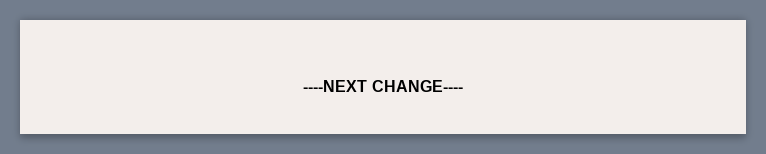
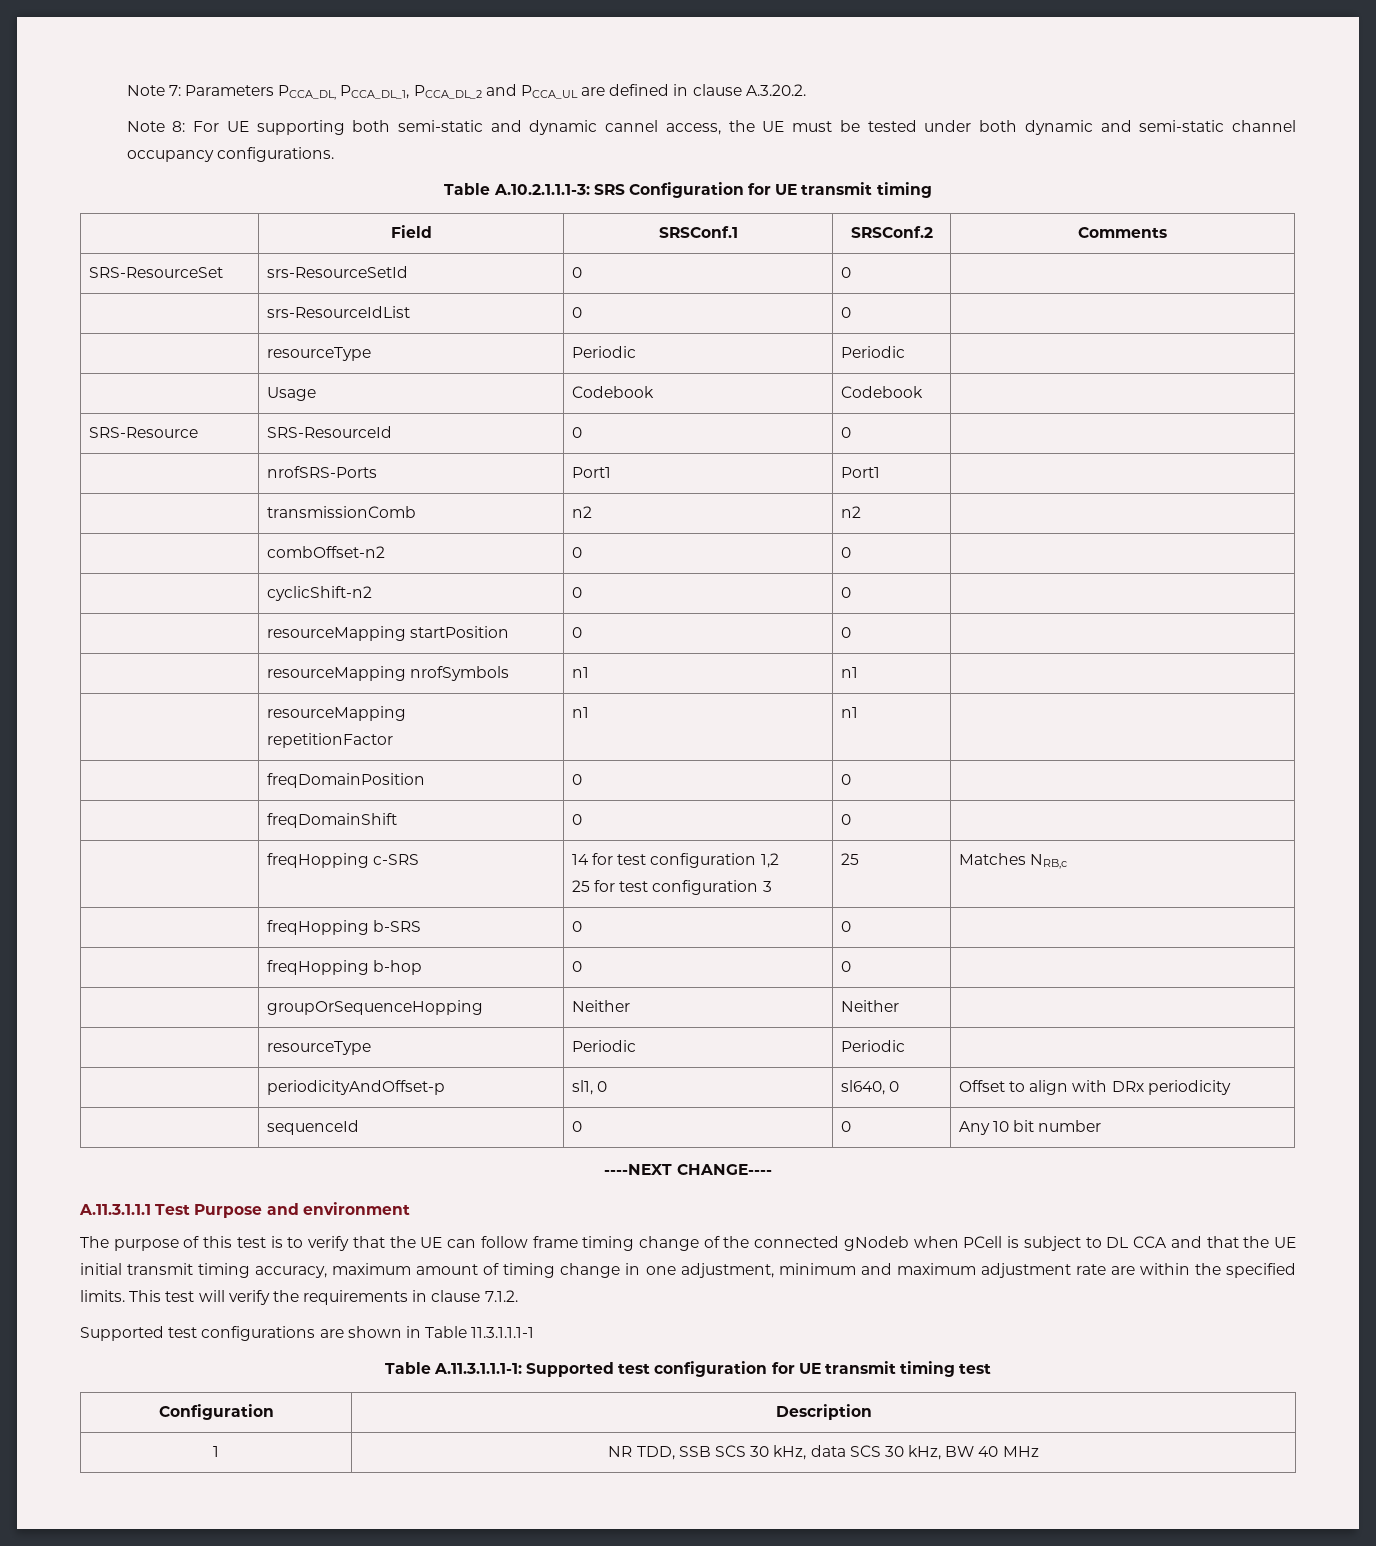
[303,80,463,92] ----NEXT CHANGE---- -> [126,84,806,100] [126,120,1296,135] [126,147,334,162] [444,182,932,198] [390,225,432,238] [658,226,738,238] [850,226,933,238] [1078,227,1167,238] [88,267,223,278] [266,266,408,278] [571,267,582,278] [840,267,851,278] [266,306,410,318] [571,307,582,318] [840,307,851,318] [266,347,371,361] [571,346,636,358] [840,346,905,358] [266,387,316,401] [571,386,654,398] [840,386,923,398] [88,427,198,438] [266,426,392,438] [571,427,582,438] [840,427,851,438] [266,466,377,478] [571,467,611,478] [840,467,880,478] [266,506,416,518] [571,506,592,518] [840,506,861,518] [266,546,385,558] [571,547,582,558] [840,547,851,558] [266,586,372,601] [571,587,582,598] [840,587,851,598] [266,626,510,641] [571,627,582,638] [840,627,851,638] [266,666,510,681] [571,667,589,678] [840,667,858,678] [266,706,406,721] [266,733,393,748] [571,707,589,718] [840,707,858,718] [266,773,425,788] [571,774,582,785] [840,774,851,785] [266,813,397,828] [571,814,582,825] [840,814,851,825] [266,853,420,868] [571,853,779,868] [571,880,772,895] [840,853,859,865] [958,853,1068,869] [266,920,422,935] [571,921,582,932] [840,921,851,932] [266,960,423,975] [571,961,582,972] [840,961,851,972] [266,1000,483,1015] [571,1000,630,1012] [840,1000,899,1012] [266,1041,371,1055] [571,1040,636,1052] [840,1040,905,1052] [266,1080,445,1095] [571,1080,608,1095] [840,1080,900,1095] [958,1080,1231,1095] [266,1120,359,1135] [571,1121,582,1132] [840,1121,851,1132] [958,1120,1102,1135] [604,1164,772,1175] [79,1202,410,1218] [80,1236,1297,1251] [80,1263,1296,1278] [80,1290,518,1305] [80,1326,535,1341] [384,1361,992,1377] [158,1404,274,1420] [775,1404,872,1420] [213,1446,219,1457] [608,1445,1039,1460] Note 7: Parameters PCCA_DL, PCCA_DL_1, PCCA_DL_2 and PCCA_UL are defined in clause A.3.20.2. // Note 8: For UE supporting both semi-static and dynamic cannel access, the UE must be tested under both dynamic and semi-static channel occupancy configurations. // Table A.10.2.1.1.1-3: SRS Configuration for UE transmit timing // | Field | SRSConf.1 | SRSConf.2 | Comments // SRS-ResourceSet | srs-ResourceSetId | 0 | 0 | // | srs-ResourceIdList | 0 | 0 | // | resourceType | Periodic | Periodic | // | Usage | Codebook | Codebook | // SRS-Resource | SRS-ResourceId | 0 | 0 | // | nrofSRS-Ports | Port1 | Port1 | // | transmissionComb | n2 | n2 | // | combOffset-n2 | 0 | 0 | // | cyclicShift-n2 | 0 | 0 | // | resourceMapping startPosition | 0 | 0 | // | resourceMapping nrofSymbols | n1 | n1 | // | resourceMapping // repetitionFactor | n1 | n1 | // | freqDomainPosition | 0 | 0 | // | freqDomainShift | 0 | 0 | // | freqHopping c-SRS | 14 for test configuration 1,2 // 25 for test configuration 3 | 25 | Matches NRB,c // | freqHopping b-SRS | 0 | 0 | // | freqHopping b-hop | 0 | 0 | // | groupOrSequenceHopping | Neither | Neither | // | resourceType | Periodic | Periodic | // | periodicityAndOffset-p | sl1, 0 | sl640, 0 | Offset to align with DRx periodicity // | sequenceId | 0 | 0 | Any 10 bit number // ----NEXT CHANGE---- // A.11.3.1.1.1 Test Purpose and environment // The purpose of this test is to verify that the UE can follow frame timing change of the connected gNodeb when PCell is subject to DL CCA and that the UE initial transmit timing accuracy, maximum amount of timing change in one adjustment, minimum and maximum adjustment rate are within the specified limits. This test will verify the requirements in clause 7.1.2. // Supported test configurations are shown in Table 11.3.1.1.1-1 // Table A.11.3.1.1.1-1: Supported test configuration for UE transmit timing test // Configuration | Description // 1 | NR TDD, SSB SCS 30 kHz, data SCS 30 kHz, BW 40 MHz

